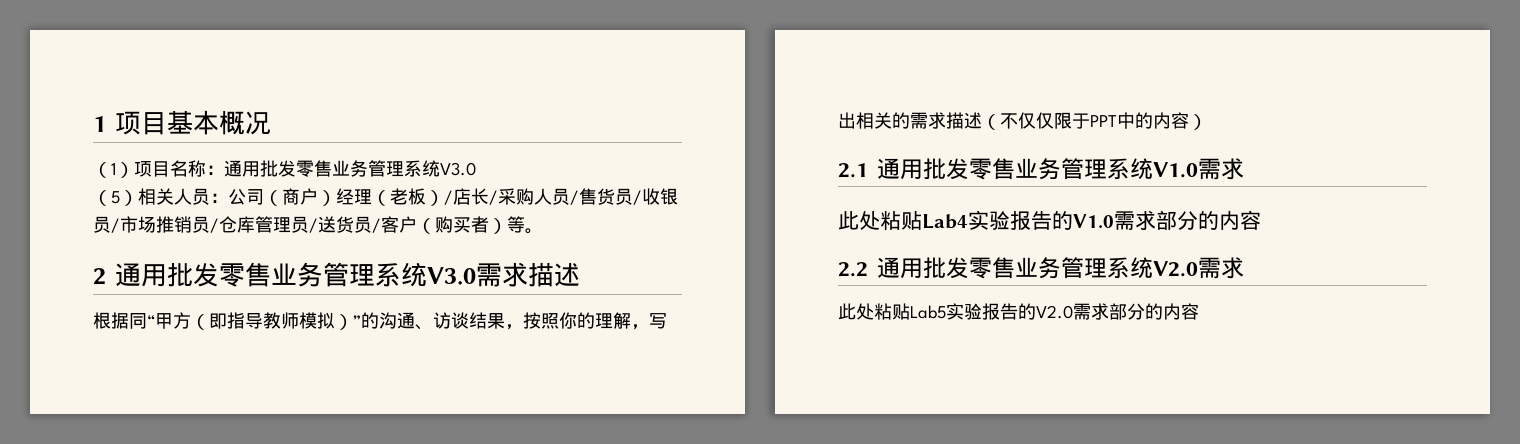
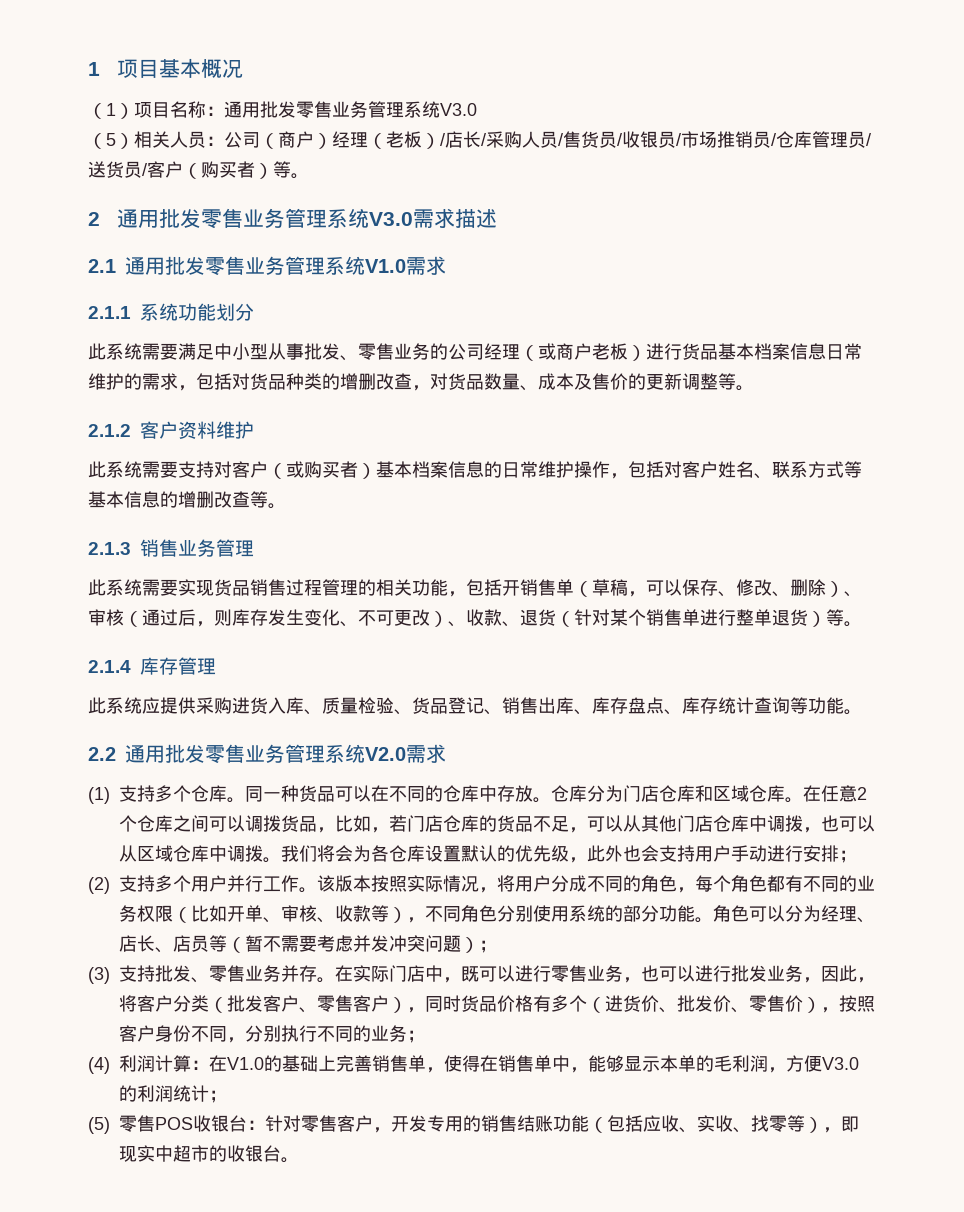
[93,312,667,330] [838,112,1207,130] // 根据同“甲方（即指导教师模拟）”的沟通、访谈结果，按照你的理解，写出相关的需求描述（不仅仅限于PPT中的内容） -> (497, 218) none
[838,210,1261,231] 此处粘贴Lab4实验报告的V1.0需求部分的内容 -> [88,303,254,321] [88,343,862,361] [88,373,754,391] [88,421,254,439] [88,461,862,479] [88,491,286,509] [88,539,254,557] [88,579,862,597] [88,609,862,627] [88,657,216,675] [88,697,862,715] 2.1.1系统功能划分 // 此系统需要满足中小型从事批发、零售业务的公司经理（或商户老板）进行货品基本档案信息日常维护的需求，包括对货品种类的增删改查，对货品数量、成本及售价的更新调整等。 // 2.1.2客户资料维护 // 此系统需要支持对客户（或购买者）基本档案信息的日常维护操作，包括对客户姓名、联系方式等基本信息的增删改查等。 // 2.1.3销售业务管理 // 此系统需要实现货品销售过程管理的相关功能，包括开销售单（草稿，可以保存、修改、删除）、审核（通过后，则库存发生变化、不可更改）、收款、退货（针对某个销售单进行整单退货）等。 // 2.1.4库存管理 // 此系统应提供采购进货入库、质量检验、货品登记、销售出库、库存盘点、库存统计查询等功能。
[838,303,1199,320] 此处粘贴Lab5实验报告的V2.0需求部分的内容 -> [88,785,867,804] [119,815,875,833] [119,845,857,863] [88,875,875,894] [119,905,875,923] [119,935,497,953] [88,965,875,984] [119,995,875,1013] [119,1025,425,1043] [88,1055,859,1074] [119,1085,227,1103] [88,1115,859,1134] [119,1145,299,1163] (1)支持多个仓库。同一种货品可以在不同的仓库中存放。仓库分为门店仓库和区域仓库。在任意2个仓库之间可以调拨货品，比如，若门店仓库的货品不足，可以从其他门店仓库中调拨，也可以从区域仓库中调拨。我们将会为各仓库设置默认的优先级，此外也会支持用户手动进行安排； // (2)支持多个用户并行工作。该版本按照实际情况，将用户分成不同的角色，每个角色都有不同的业务权限（比如开单、审核、收款等），不同角色分别使用系统的部分功能。角色可以分为经理、店长、店员等（暂不需要考虑并发冲突问题）； // (3)支持批发、零售业务并存。在实际门店中，既可以进行零售业务，也可以进行批发业务，因此，将客户分类（批发客户、零售客户），同时货品价格有多个（进货价、批发价、零售价），按照客户身份不同，分别执行不同的业务； // (4)利润计算：在V1.0的基础上完善销售单，使得在销售单中，能够显示本单的毛利润，方便V3.0的利润统计； // (5)零售POS收银台：针对零售客户，开发专用的销售结账功能（包括应收、实收、找零等），即现实中超市的收银台。

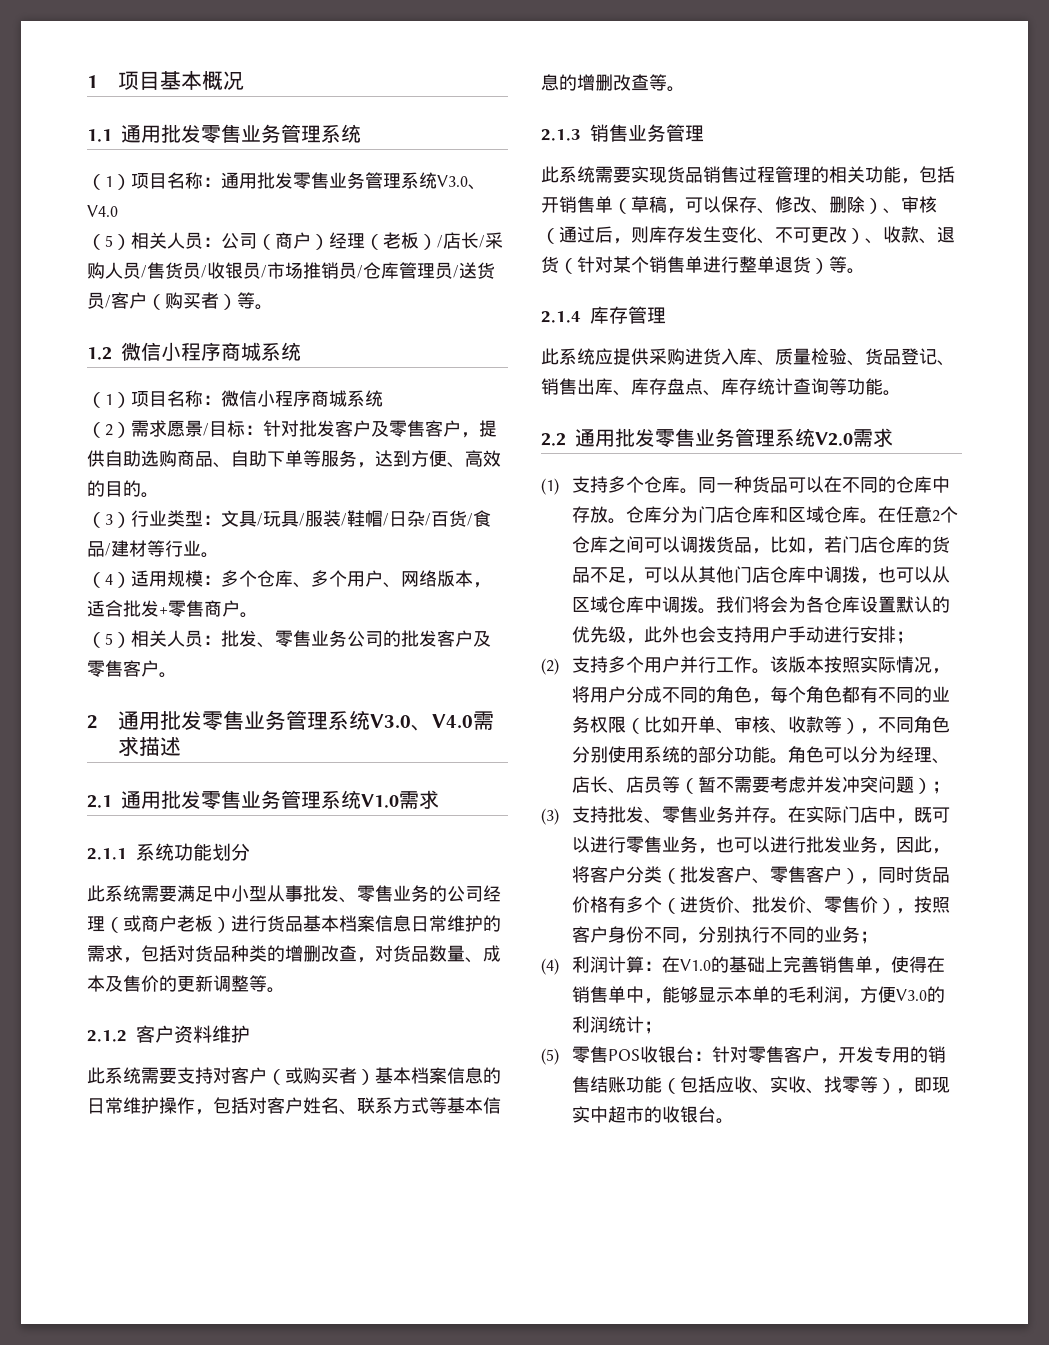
(243, 68) none -> [87,124,361,144] // 1.1通用批发零售业务管理系统
(477, 109) none -> [468,184,486,190] [87,205,118,217] 、V4.0
(309, 176) none -> [87,342,301,361] [87,390,383,408] [87,420,497,438] [87,450,501,468] [87,480,159,498] [87,510,491,528] [87,540,219,558] [87,570,491,588] [87,600,258,618] [87,630,491,648] [87,660,177,678] // 1.2微信小程序商城系统 // （1）项目名称：微信小程序商城系统 // （2）需求愿景/目标：针对批发客户及零售客户，提供自助选购商品、自助下单等服务，达到方便、高效的目的。 // （3）行业类型：文具/玩具/服装/鞋帽/日杂/百货/食品/建材等行业。 // （4）适用规模：多个仓库、多个用户、网络版本，适合批发+零售商户。 // （5）相关人员：批发、零售业务公司的批发客户及零售客户。
(413, 219) none -> [410,714,473,731] 、V4.0

